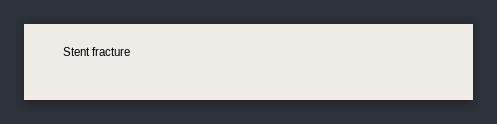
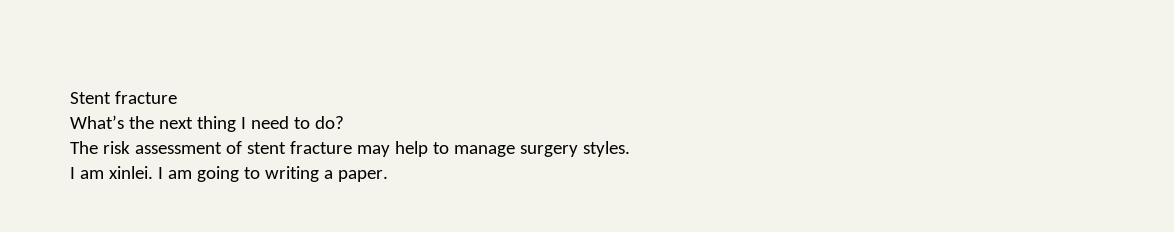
(131, 51) none -> [70,115,344,132] [70,141,630,157] [70,166,388,182] // What’s the next thing I need to do? // The risk assessment of stent fracture may help to manage surgery styles. // I am xinlei. I am going to writing a paper.

